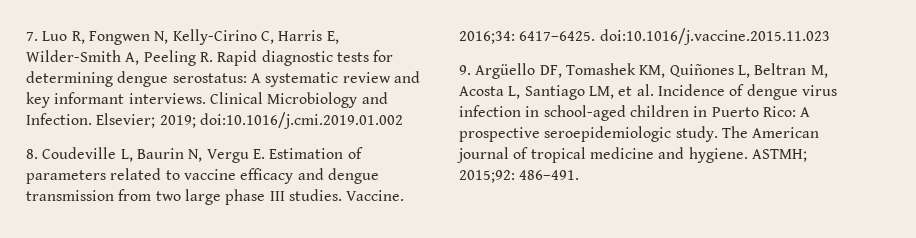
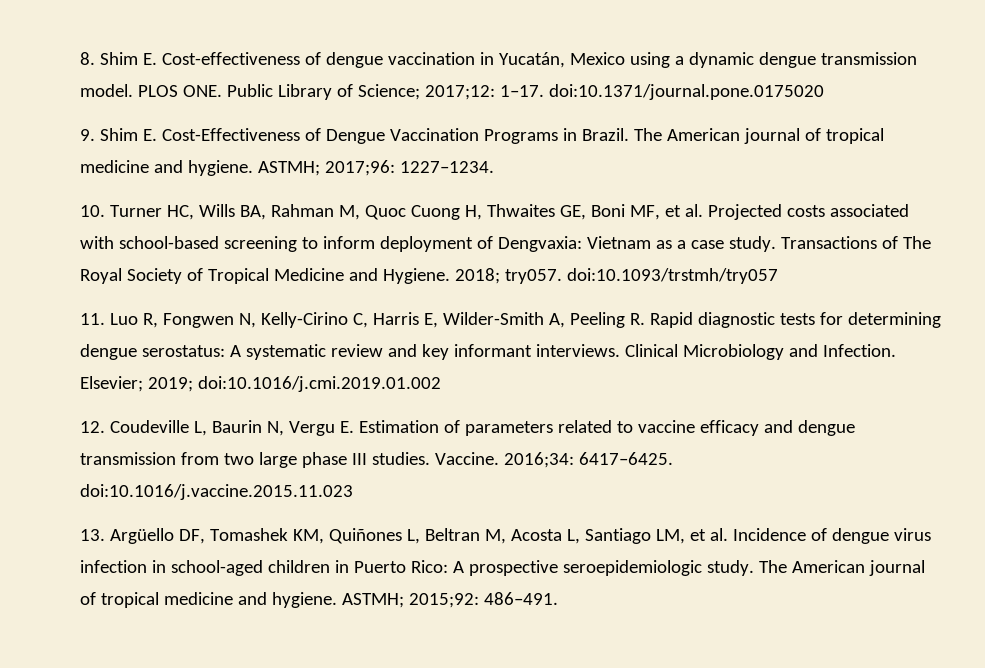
[26,32,38,41] 7. -> [80,52,917,68] [80,84,824,100] [80,128,884,144] [80,160,494,176] [80,204,909,220] [80,236,931,252] [80,268,778,284] [80,313,105,325] 8. Shim E. Cost-effectiveness of dengue vaccination in Yucatán, Mexico using a dynamic dengue transmission model. PLOS ONE. Public Library of Science; 2017;12: 1–17. doi:10.1371/journal.pone.0175020 // 9. Shim E. Cost-Effectiveness of Dengue Vaccination Programs in Brazil. The American journal of tropical medicine and hygiene. ASTMH; 2017;96: 1227–1234. // 10. Turner HC, Wills BA, Rahman M, Quoc Cuong H, Thwaites GE, Boni MF, et al. Projected costs associated with school-based screening to inform deployment of Dengvaxia: Vietnam as a case study. Transactions of The Royal Society of Tropical Medicine and Hygiene. 2018; try057. doi:10.1093/trstmh/try057 // 11.
[26,149,38,159] 8. -> [80,421,105,433] 12.
[459,65,471,75] 9. -> [80,529,105,541] 13.

